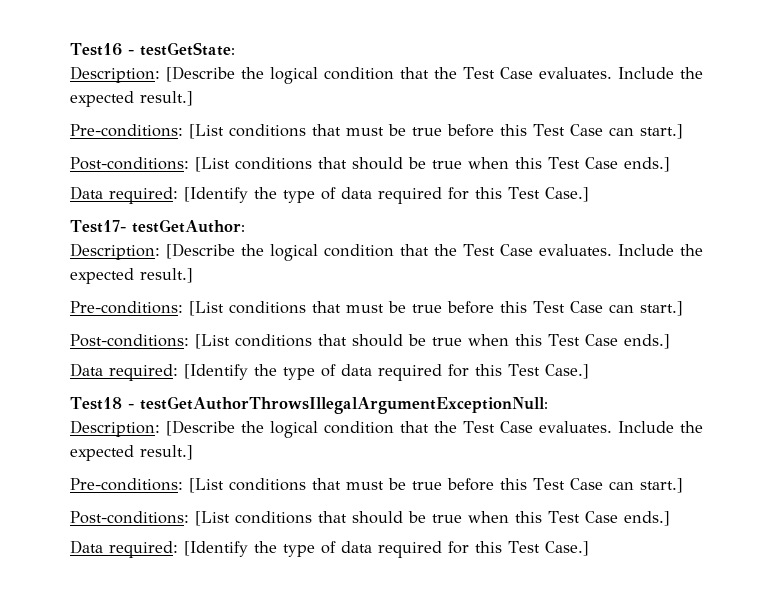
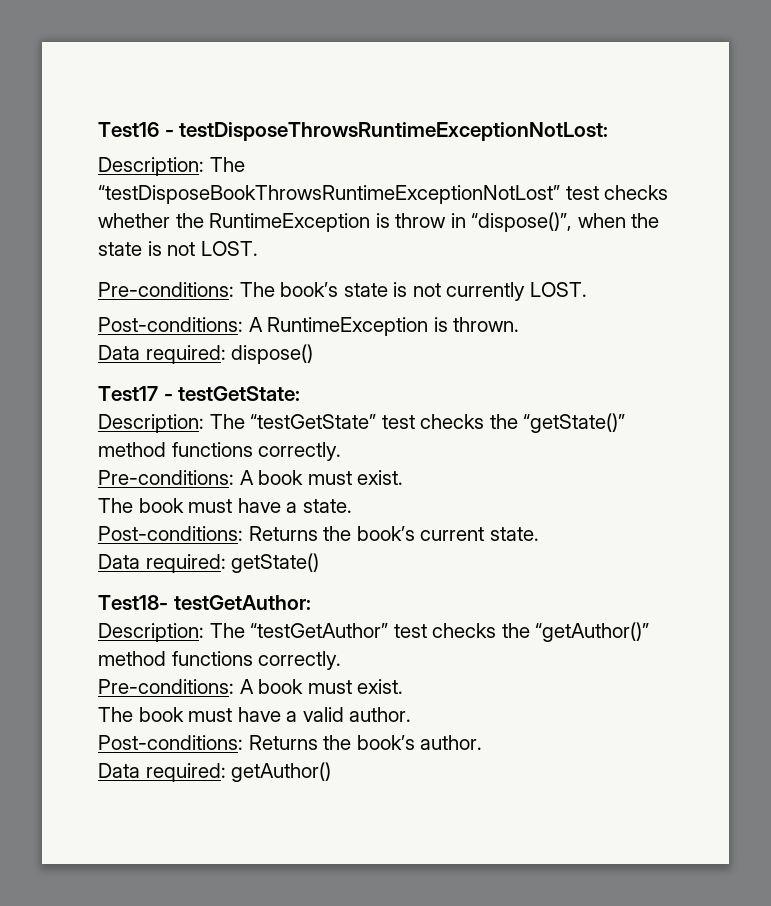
[139,42,235,56] [70,66,703,84] [70,91,193,107] [70,124,683,139] [70,157,670,172] [70,186,589,204] [70,219,245,233] [70,243,703,261] [70,268,193,284] [70,301,683,316] [70,334,670,349] [70,363,589,381] [70,396,548,414] [70,420,703,438] [70,445,193,461] [70,478,683,493] [70,511,670,526] [70,540,589,558] testGetState: // Description: [Describe the logical condition that the Test Case evaluates. Include the expected result.] // Pre-conditions: [List conditions that must be true before this Test Case can start.] // Post-conditions: [List conditions that should be true when this Test Case ends.] // Data required: [Identify the type of data required for this Test Case.] // Test17- testGetAuthor: // Description: [Describe the logical condition that the Test Case evaluates. Include the expected result.] // Pre-conditions: [List conditions that must be true before this Test Case can start.] // Post-conditions: [List conditions that should be true when this Test Case ends.] // Data required: [Identify the type of data required for this Test Case.] // Test18 - testGetAuthorThrowsIllegalArgumentExceptionNull: // Description: [Describe the logical condition that the Test Case evaluates. Include the expected result.] // Pre-conditions: [List conditions that must be true before this Test Case can start.] // Post-conditions: [List conditions that should be true when this Test Case ends.] // Data required: [Identify the type of data required for this Test Case.] -> [179,122,609,141] [98,157,245,176] [98,185,669,204] [98,212,660,232] [98,241,258,256] [98,282,587,301] [98,317,520,336] [98,344,314,364] [98,386,301,401] [98,413,626,433] [98,442,342,461] [98,470,404,485] [98,498,352,513] [98,526,539,541] [98,553,320,573] [98,595,311,610] [98,622,650,642] [98,651,342,670] [98,679,404,694] [98,707,412,722] [98,735,483,750] [98,762,332,782] testDisposeThrowsRuntimeExceptionNotLost: // Description: The “testDisposeBookThrowsRuntimeExceptionNotLost” test checks whether the RuntimeException is throw in “dispose()”, when the state is not LOST. // Pre-conditions: The book’s state is not currently LOST. // Post-conditions: A RuntimeException is thrown. // Data required: dispose() // Test17 - testGetState: // Description: The “testGetState” test checks the “getState()” method functions correctly. // Pre-conditions: A book must exist. // The book must have a state. // Post-conditions: Returns the book’s current state. // Data required: getState() // Test18- testGetAuthor: // Description: The “testGetAuthor” test checks the “getAuthor()” method functions correctly. // Pre-conditions: A book must exist. // The book must have a valid author. // Post-conditions: Returns the book’s author. // Data required: getAuthor()

